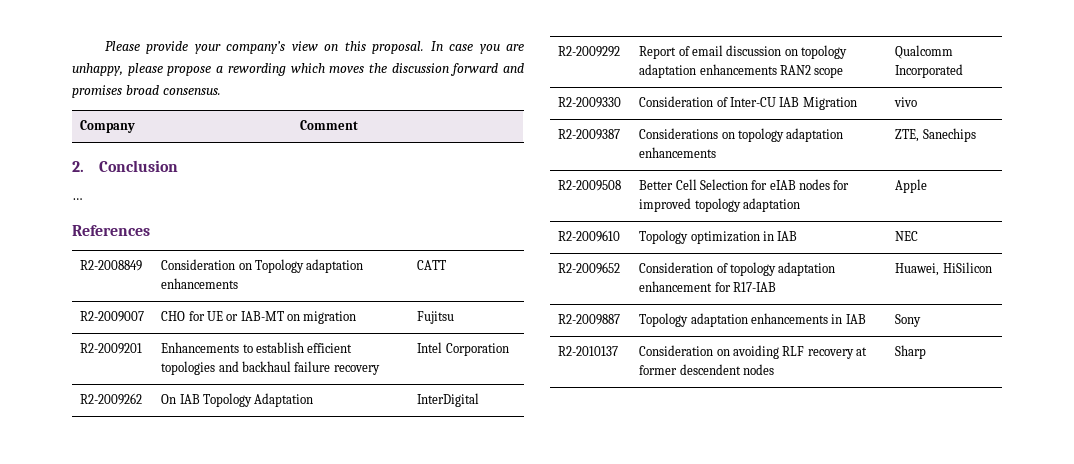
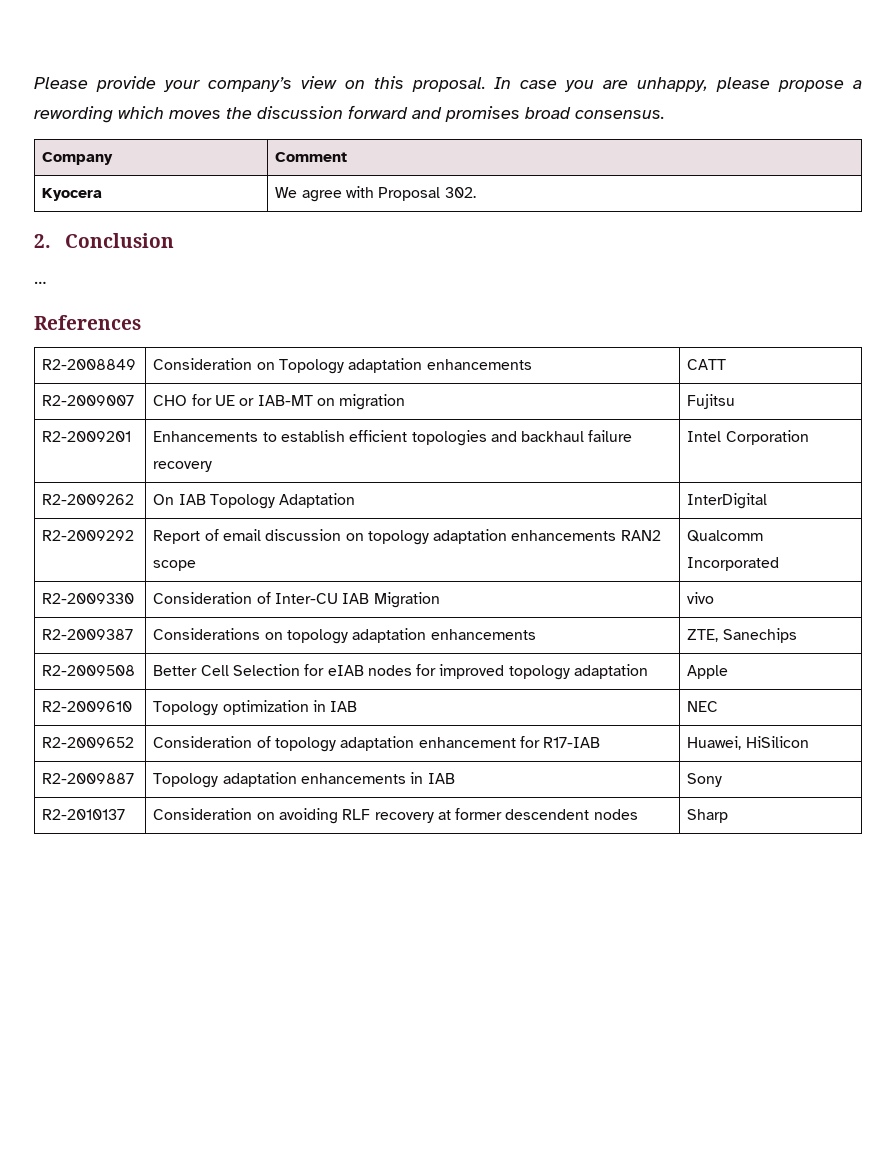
(359, 125) none -> [42,188,103,201] [275,186,476,202] // Kyocera | We agree with Proposal 302.

